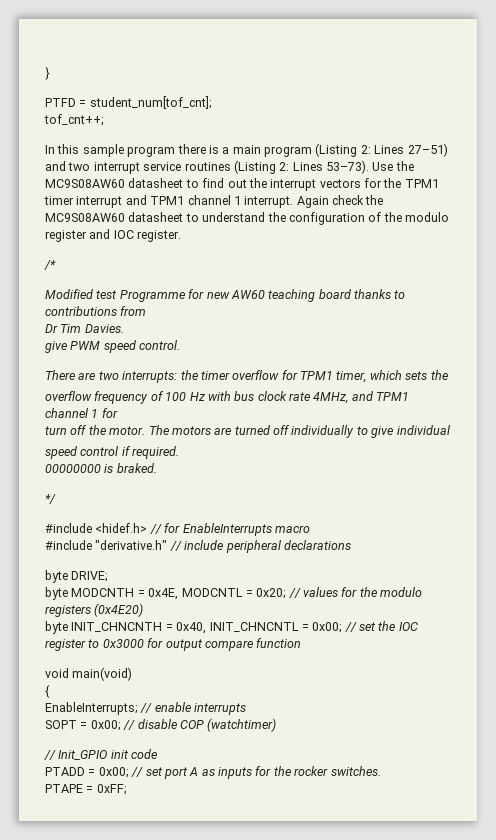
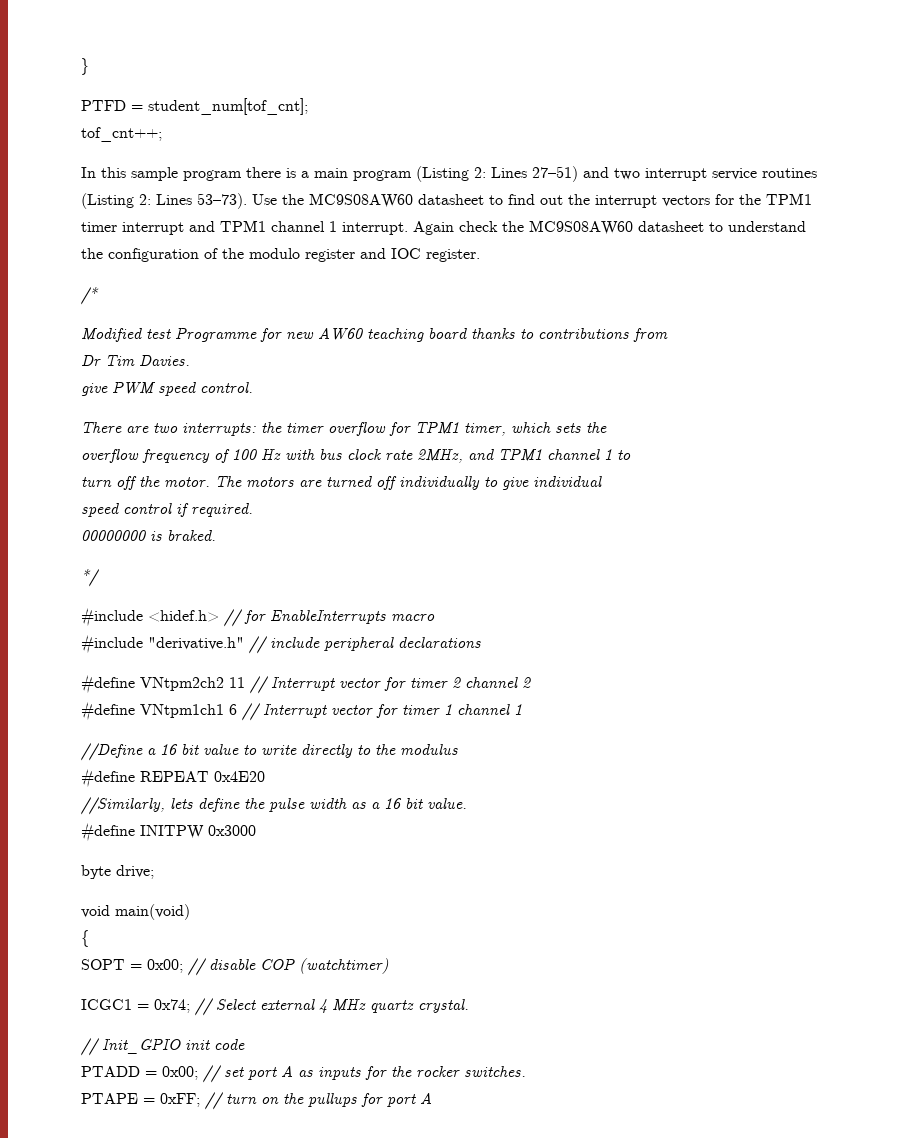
[313,391,410,404] [45,408,118,418] 4MHz, and TPM1 channel 1 for -> [417,448,631,463] 2MHz, and TPM1 channel 1 to
[45,570,109,583] [45,587,423,600] [45,603,144,617] [45,621,418,634] [45,638,302,651] byte DRIVE; // byte MODCNTH = 0x4E, MODCNTL = 0x20; // values for the modulo registers (0x4E20) // byte INIT_CHNCNTH = 0x40, INIT_CHNCNTL = 0x00; // set the IOC register to 0x3000 for output compare function -> [81,674,531,694] [81,701,522,721] [81,743,458,761] [81,768,265,788] [81,797,467,815] [81,822,256,842] [81,865,154,879] #define VNtpm2ch2 11 // Interrupt vector for timer 2 channel 2 // #define VNtpm1ch1 6 // Interrupt vector for timer 1 channel 1 // //Define a 16 bit value to write directly to the modulus // #define REPEAT 0x4E20 // //Similarly, lets define the pulse width as a 16 bit value. // #define INITPW 0x3000 // byte drive;
[45,702,247,715] // EnableInterrupts; // enable interrupts -> (89, 938) none
(277, 725) none -> [81,998,469,1016] // ICGC1 = 0x74; // Select external 4 MHz quartz crystal.
(127, 789) none -> [205,1092,432,1110] // turn on the pullups for port A

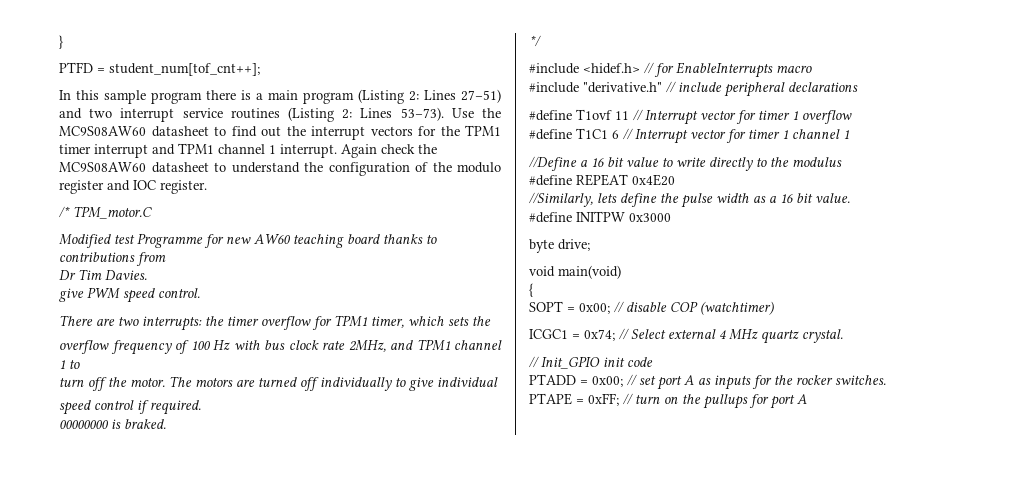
[148,98,308,115] [81,127,162,142] student_num[tof_cnt]; // tof_cnt++; -> [109,63,260,76] student_num[tof_cnt++];
(99, 296) none -> [73,206,152,219] TPM_motor.C
[140,677,224,691] VNtpm2ch2 -> [576,109,612,120] T1ovf
[452,677,531,688] [81,701,224,721] 2 channel 2 // #define VNtpm1ch1 -> [792,110,852,124] [529,128,608,140] 1 overflow // #define T1C1

